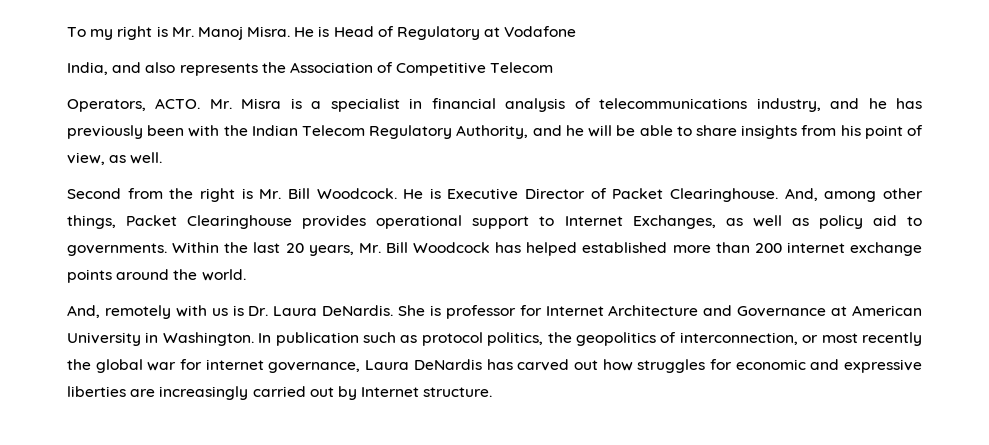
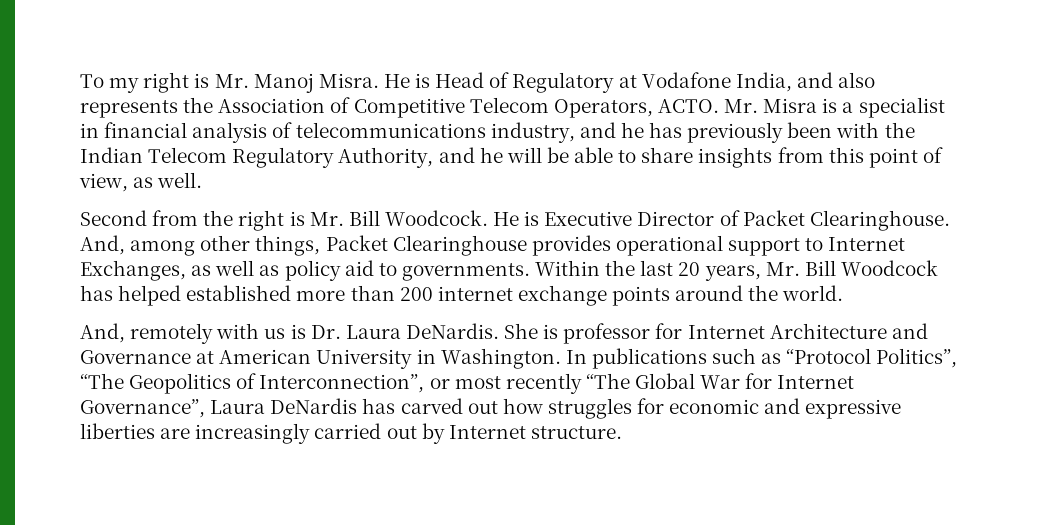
(577, 31) // -> (731, 80) none
(554, 67) // -> (549, 105) none
[840,125,861,136] his -> [828,147,864,163] this
[275,332,359,346] publication -> [591,348,707,369] publications
[421,332,922,346] [67,359,361,373] protocol politics, the geopolitics of interconnection, or most recently the global war for internet governance, -> [786,348,958,368] [80,373,855,394] [80,399,205,418] “Protocol Politics”, “The Geopolitics of Interconnection”, or most recently “The Global War for Internet Governance”,

